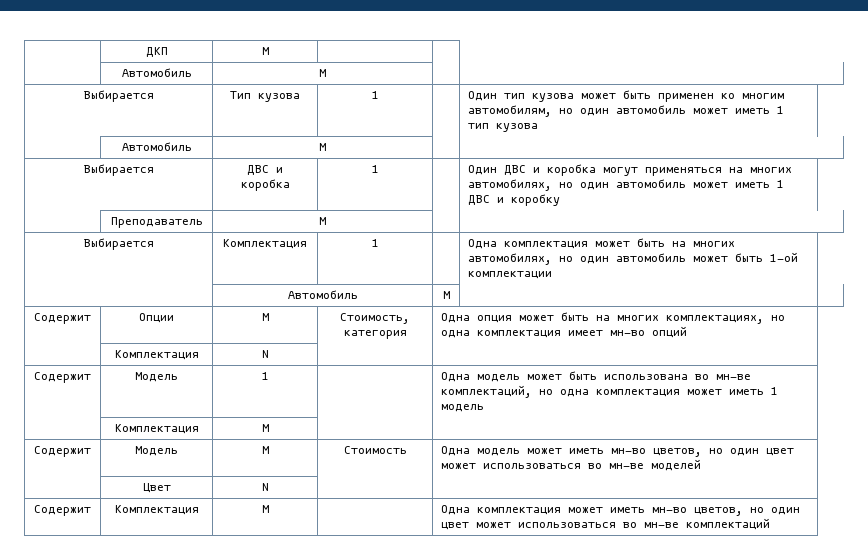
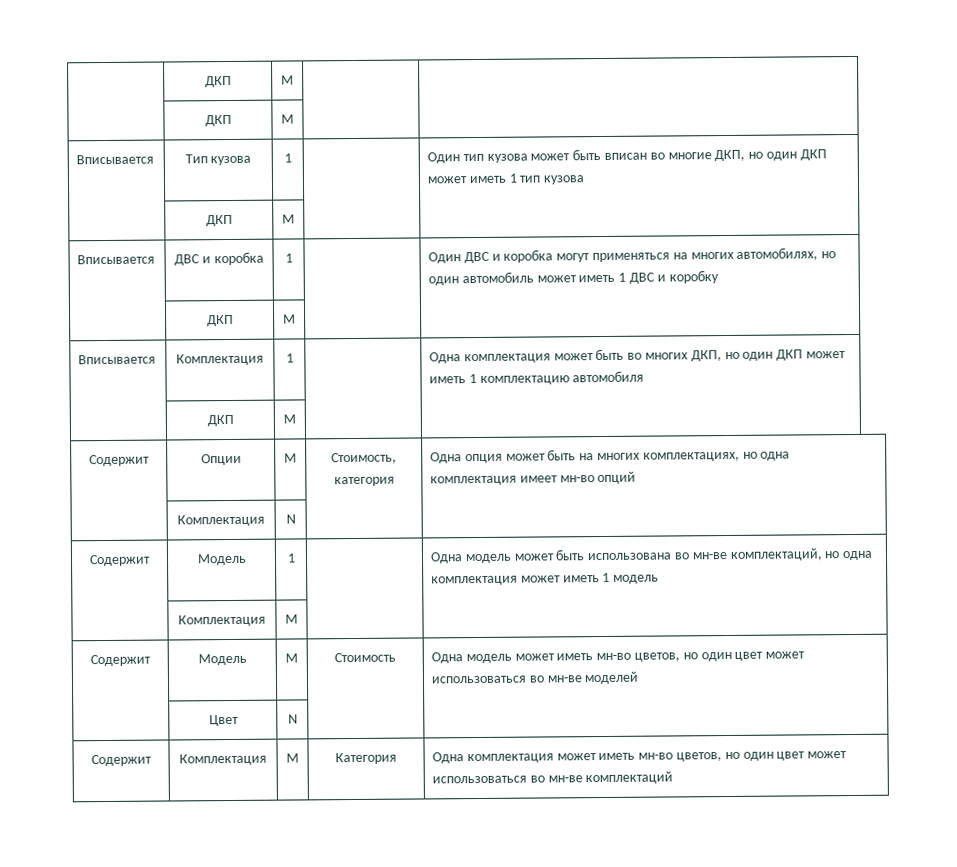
[121,68,192,78] [319,69,326,77] [83,90,154,102] Автомобиль | М | | // Выбирается -> [204,114,232,127] [281,114,294,124] [76,154,155,165] ДКП | М | | // Вписывается
[658,93,785,102] [468,105,687,117] применен ко многим автомобилям, но один автомобиль -> [603,149,827,162] вписан во многие ДКП, но один ДКП
[121,142,192,152] [319,143,326,151] [83,164,154,176] Автомобиль | М | | // Выбирается -> [205,214,233,227] [282,214,295,224] [77,254,156,265] ДКП | М | | // Вписывается
[110,217,203,228] [319,217,326,225] [83,238,154,250] Преподаватель | М | | // Выбирается -> [206,314,234,327] [283,314,296,324] [78,354,157,365] ДКП | М | | // Вписывается
[672,241,736,247] [468,252,799,265] [468,271,553,279] [287,290,358,300] на многих автомобилях, но один автомобиль может быть 1-ой комплектации // | Автомобиль -> [627,349,846,362] [429,370,645,385] [206,414,234,427] во многих ДКП, но один ДКП может иметь 1 комплектацию автомобиля // | ДКП
(269, 509) none -> [335,752,397,765] Категория

